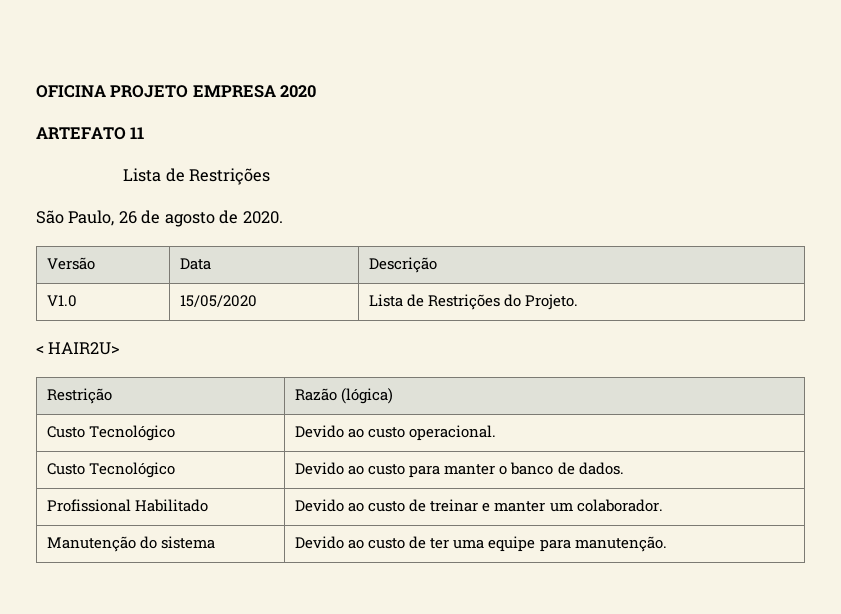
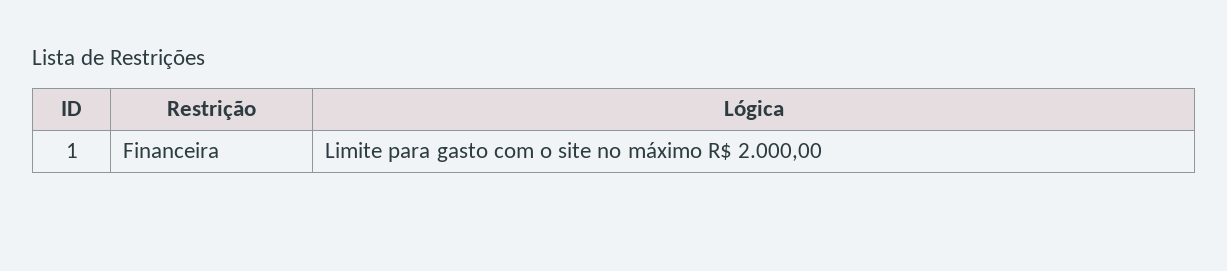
[36,85,317,98] [36,127,145,140] [123,168,271,185] [36,210,283,227] [47,257,96,270] [180,258,212,270] [369,257,438,273] [47,295,78,307] [180,295,258,307] [369,294,579,310] [36,342,121,355] [47,388,113,404] [295,388,394,404] [47,425,176,441] [295,425,497,441] [47,462,176,478] [295,462,624,478] [47,499,209,512] [295,499,663,512] [47,536,216,552] [295,536,667,552] OFICINA PROJETO EMPRESA 2020 // ARTEFATO 11 // Lista de Restrições // São Paulo, 26 de agosto de 2020. // Versão | Data | Descrição // V1.0 | 15/05/2020 | Lista de Restrições do Projeto. // < HAIR2U> // Restrição | Razão (lógica) // Custo Tecnológico | Devido ao custo operacional. // Custo Tecnológico | Devido ao custo para manter o banco de dados. // Profissional Habilitado | Devido ao custo de treinar e manter um colaborador. // Manutenção do sistema | Devido ao custo de ter uma equipe para manutenção. -> [32,49,206,69] [61,101,82,116] [167,100,256,120] [723,100,784,120] [65,143,78,158] [123,142,220,158] [325,142,823,162] Lista de Restrições // ID | Restrição | Lógica // 1 | Financeira | Limite para gasto com o site no máximo R$ 2.000,00

